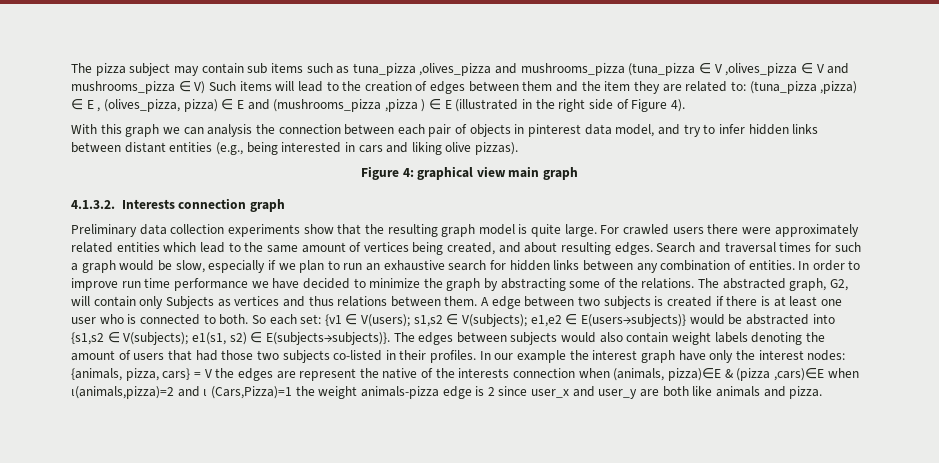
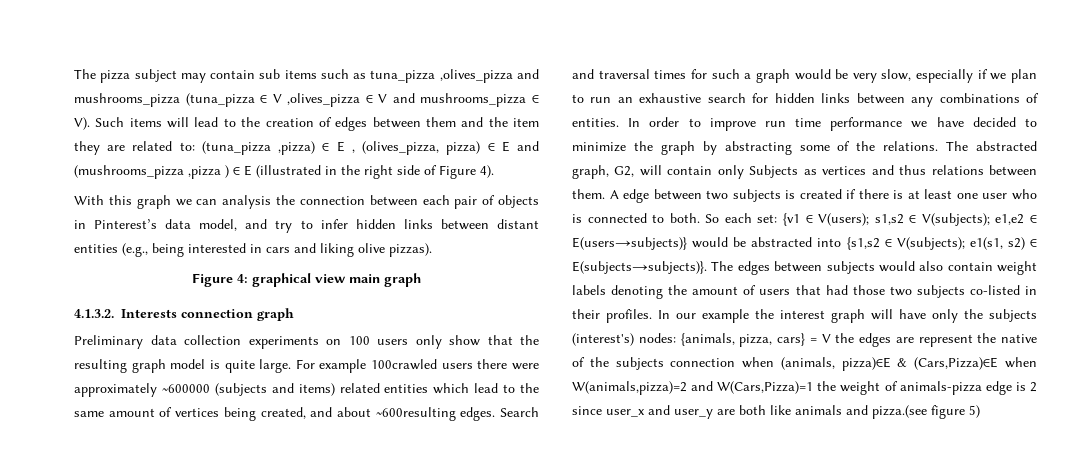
[194,81,206,94] V) -> [74,117,90,130] V).
[528,124,582,137] pinterest -> [94,219,158,229] Pinterest’s
(300, 230) none -> [326,335,442,349] on 100 users only
[623,224,670,235] crawled -> [319,359,438,373] example 100crawled
(859, 230) none -> [161,383,335,396] ~600000 (subjects and items)
[561,242,612,255] resulting -> [375,407,456,421] ~600resulting
(172, 265) none -> [852,73,877,83] very
[660,260,731,271] combination -> [939,93,1020,103] combinations
(675, 356) none -> [871,309,893,320] will
[758,350,804,360] interest -> [989,309,1037,322] [572,333,634,346] subjects (interest's)
[458,368,510,378] interests -> [615,357,664,370] subjects
[736,368,859,381] [71,386,292,399] (pizza ,cars)∈E when ι(animals,pizza)=2 and ι (Cars,Pizza)=1 -> [914,357,1037,370] [572,381,814,395] (Cars,Pizza)∈E when W(animals,pizza)=2 and W(Cars,Pizza)=1
(358, 392) none -> [884,381,898,391] of
[789,386,823,399] pizza. -> [872,405,980,419] pizza.(see figure 5)

